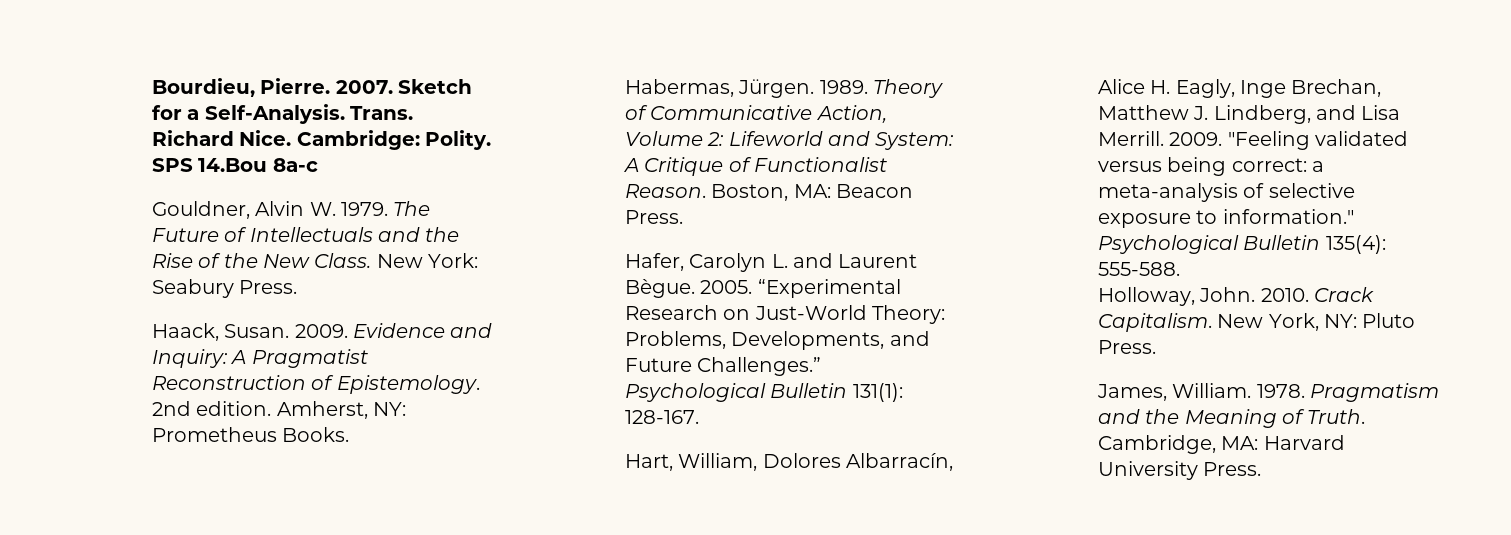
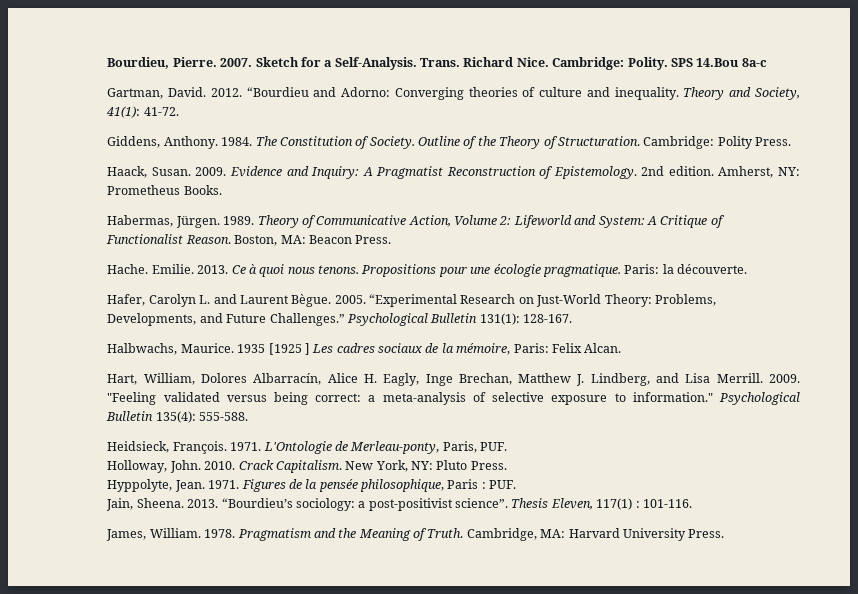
[151,201,431,219] [151,227,460,242] [151,253,479,268] [151,279,234,298] Gouldner, Alvin W. 1979. The Future of Intellectuals and the Rise of the New Class. New York: Seabury -> [107,87,801,100] [106,106,179,118] [107,136,753,149] Gartman, David. 2012. “Bourdieu and Adorno: Converging theories of culture and inequality. Theory and Society, 41(1): 41-72. // Giddens, Anthony. 1984. The Constitution of Society. Outline of the Theory of Structuration. Cambridge: Polity
(683, 217) none -> [107,264,748,277] // Hache. Emilie. 2013. Ce à quoi nous tenons. Propositions pour une écologie pragmatique. Paris: la découverte.
(699, 417) none -> [107,343,622,355] // Halbwachs, Maurice. 1935 [1925 ] Les cadres sociaux de la mémoire, Paris: Felix Alcan.
(1180, 269) none -> [107,441,508,454] // Heidsieck, François. 1971. L'Ontologie de Merleau-ponty, Paris, PUF.
(1156, 347) none -> [107,479,517,492] [106,498,692,511] // Hyppolyte, Jean. 1971. Figures de la pensée philosophique, Paris : PUF. // Jain, Sheena. 2013. “Bourdieu’s sociology: a post-positivist science”. Thesis Eleven, 117(1) : 101-116.

